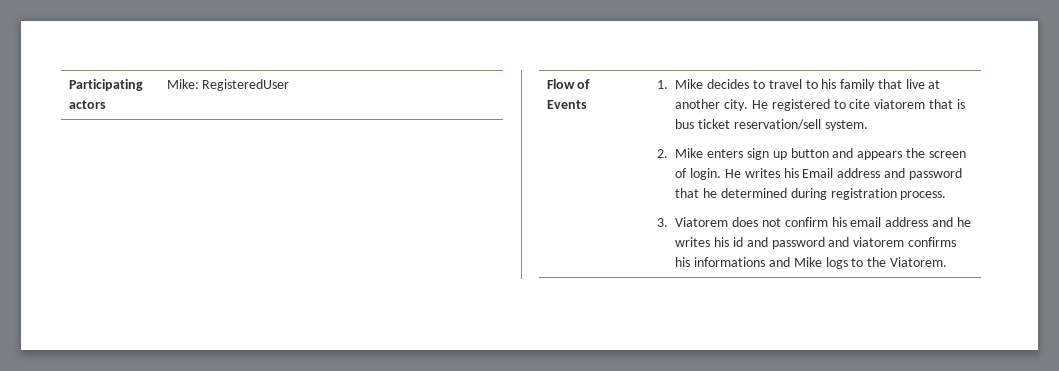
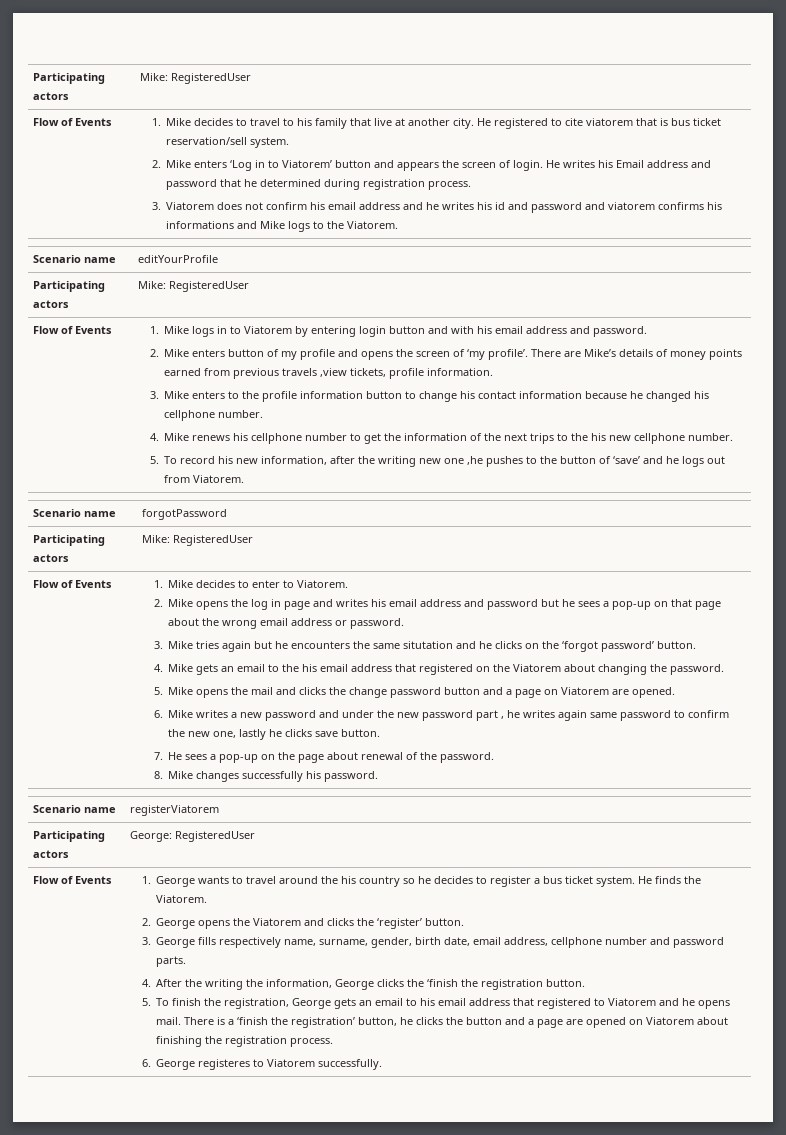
[746,148,787,160] sign up -> [230,160,333,171] ‘Log in to Viatorem’
(947, 262) none -> [33,255,117,263] [138,255,219,263] [33,281,106,292] [33,300,70,308] [138,281,250,292] [33,326,113,334] [149,326,648,337] [149,349,743,360] [164,368,494,379] [149,391,710,402] [164,410,264,421] [149,433,734,444] [149,456,726,467] [164,475,245,483] [33,509,117,517] [142,509,228,520] [33,535,106,546] [33,554,70,562] [142,535,254,546] [33,580,113,588] [153,580,349,588] [153,599,722,610] [168,618,405,629] [153,641,697,652] [153,664,725,675] [153,687,676,698] [153,710,730,721] [168,729,381,740] [153,752,495,763] [153,771,379,782] [33,805,117,813] [130,805,220,816] [33,831,106,842] [33,850,70,858] [130,831,256,842] [33,876,113,884] [141,876,702,887] [156,895,208,903] [141,918,465,929] [141,937,725,948] [156,956,187,967] [141,979,586,990] [141,998,731,1009] [156,1017,729,1028] [156,1036,334,1047] [141,1059,383,1070] // Scenario name | editYourProfile // Participating actors | Mike: RegisteredUser // Flow of Events | 1. Mike logs in to Viatorem by entering login button and with his email address and password. // 2. Mike enters button of my profile and opens the screen of ‘my profile’. There are Mike’s details of money points earned from previous travels ,view tickets, profile information. // 3. Mike enters to the profile information button to change his contact information because he changed his cellphone number. // 4. Mike renews his cellphone number to get the information of the next trips to the his new cellphone number. // 5. To record his new information, after the writing new one ,he pushes to the button of ‘save’ and he logs out from Viatorem. // Scenario name | forgotPassword // Participating actors | Mike: RegisteredUser // Flow of Events | 1. Mike decides to enter to Viatorem. // 2. Mike opens the log in page and writes his email address and password but he sees a pop-up on that page about the wrong email address or password. // 3. Mike tries again but he encounters the same situtation and he clicks on the ‘forgot password’ button. // 4. Mike gets an email to the his email address that registered on the Viatorem about changing the password. // 5. Mike opens the mail and clicks the change password button and a page on Viatorem are opened. // 6. Mike writes a new password and under the new password part , he writes again same password to confirm the new one, lastly he clicks save button. // 7. He sees a pop-up on the page about renewal of the password. // 8. Mike changes successfully his password. // Scenario name | registerViatorem // Participating actors | George: RegisteredUser // Flow of Events | 1. George wants to travel around the his country so he decides to register a bus ticket system. He finds the Viatorem. // 2. George opens the Viatorem and clicks the ‘register’ button. // 3. George fills respectively name, surname, gender, birth date, email address, cellphone number and password parts. // 4. After the writing the information, George clicks the ‘finish the registration button. // 5. To finish the registration, George gets an email to his email address that registered to Viatorem and he opens mail. There is a ‘finish the registration’ button, he clicks the button and a page are opened on Viatorem about finishing the registration process. // 6. George registeres to Viatorem successfully.

